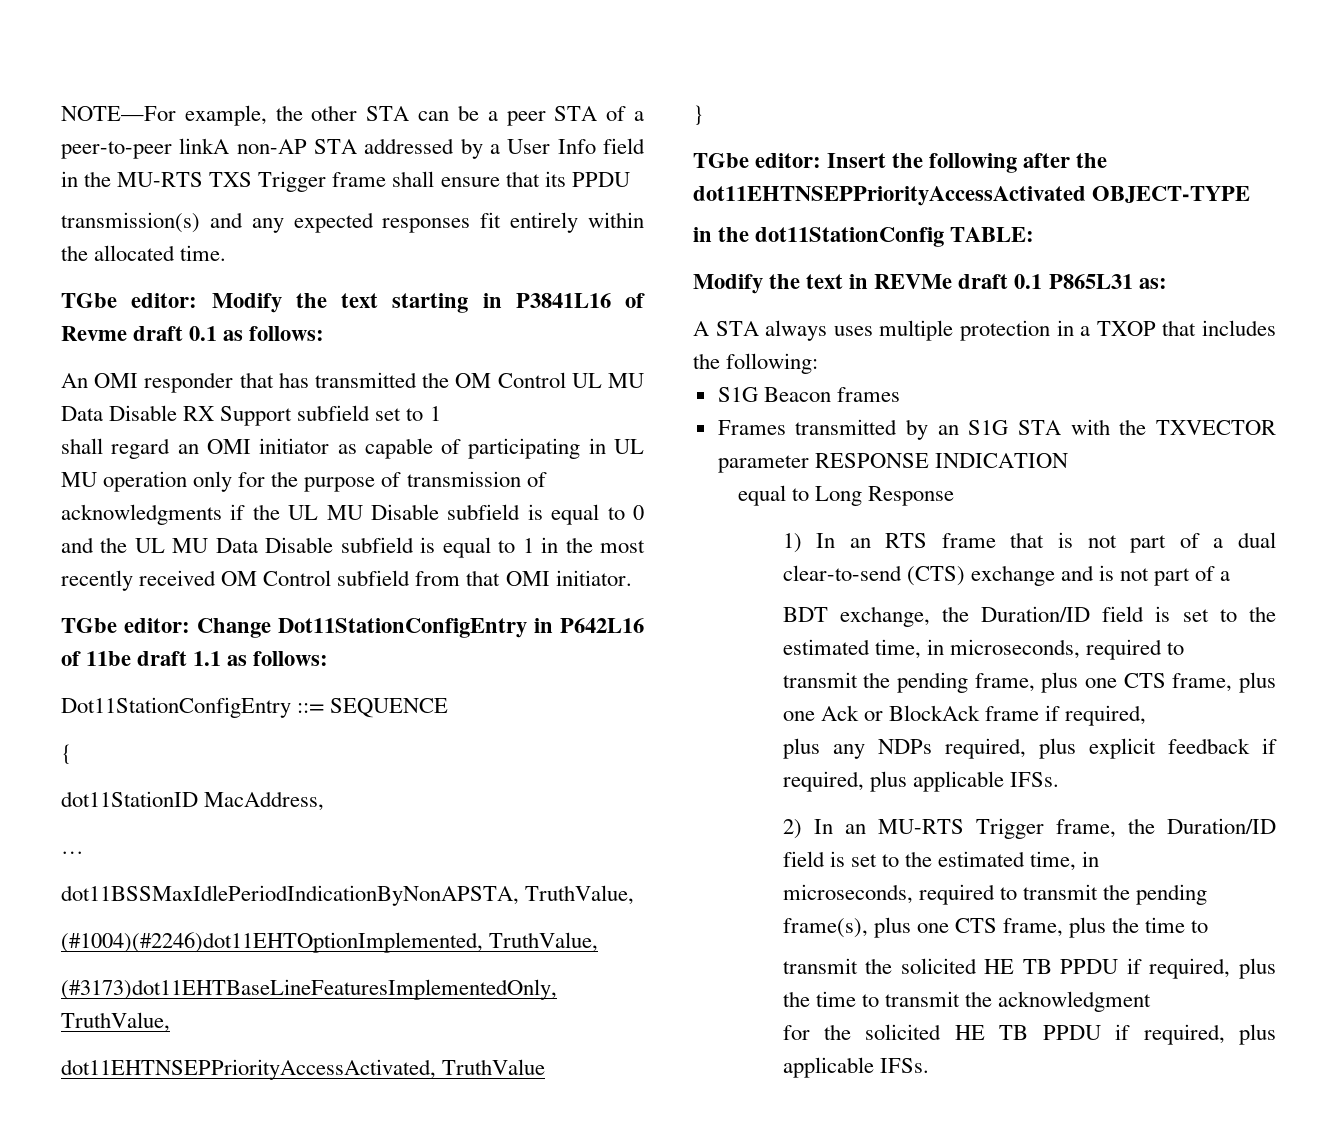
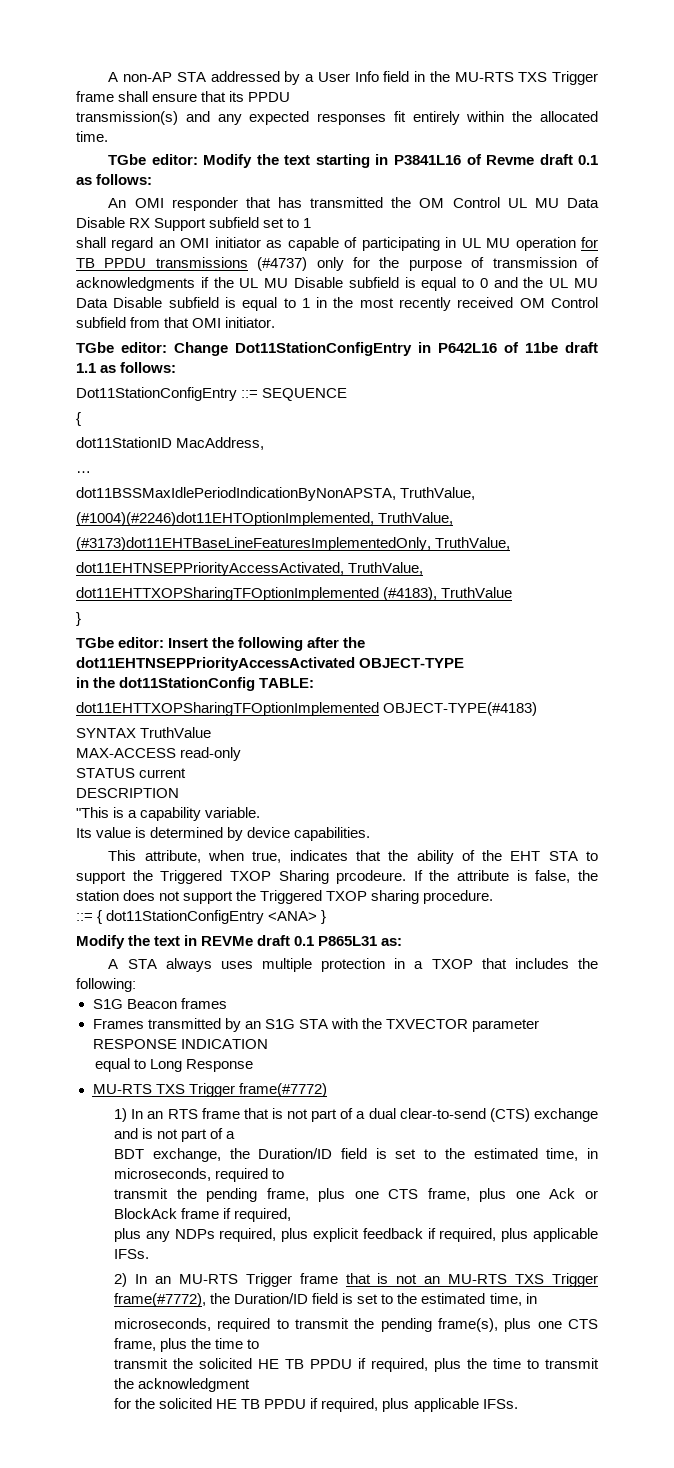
[61,105,644,126] [61,138,230,159] NOTE—For example, the other STA can be a peer STA of a peer-to-peer linkA -> [108,72,119,82] A
(188, 481) none -> [581,237,598,248] [76,257,308,271] for TB PPDU transmissions (#4737)
(436, 1069) none -> [348,562,424,575] [76,587,438,601] TruthValue, // dot11EHTTXOPSharingTFOptionImplemented (#4183),
(1035, 234) none -> [76,702,538,716] [76,727,212,738] [76,747,242,761] [76,768,187,778] [76,788,179,798] [76,807,261,821] [76,827,371,841] [108,850,598,864] [76,870,598,884] [76,890,494,904] [76,910,327,924] // dot11EHTTXOPSharingTFOptionImplemented OBJECT-TYPE(#4183) // SYNTAX TruthValue // MAX-ACCESS read-only // STATUS current // DESCRIPTION // "This is a capability variable. // Its value is determined by device capabilities. // This attribute, when true, indicates that the ability of the EHT STA to support the Triggered TXOP Sharing prcodeure. If the attribute is false, the station does not support the Triggered TXOP sharing procedure. // ::= { dot11StationConfigEntry <ANA> }
(954, 496) none -> [92,1083,327,1097] // MU-RTS TXS Trigger frame(#7772)
[1055,819,1116,838] frame, -> [299,1273,599,1287] [114,1293,207,1307] frame that is not an MU-RTS TXS Trigger frame(#7772),

